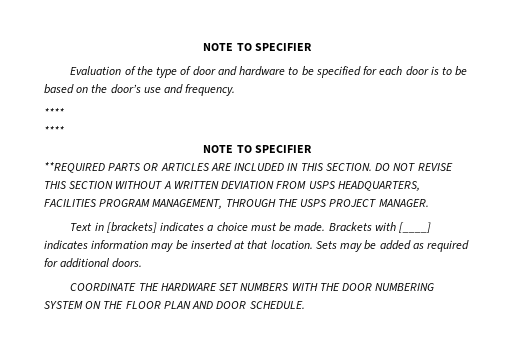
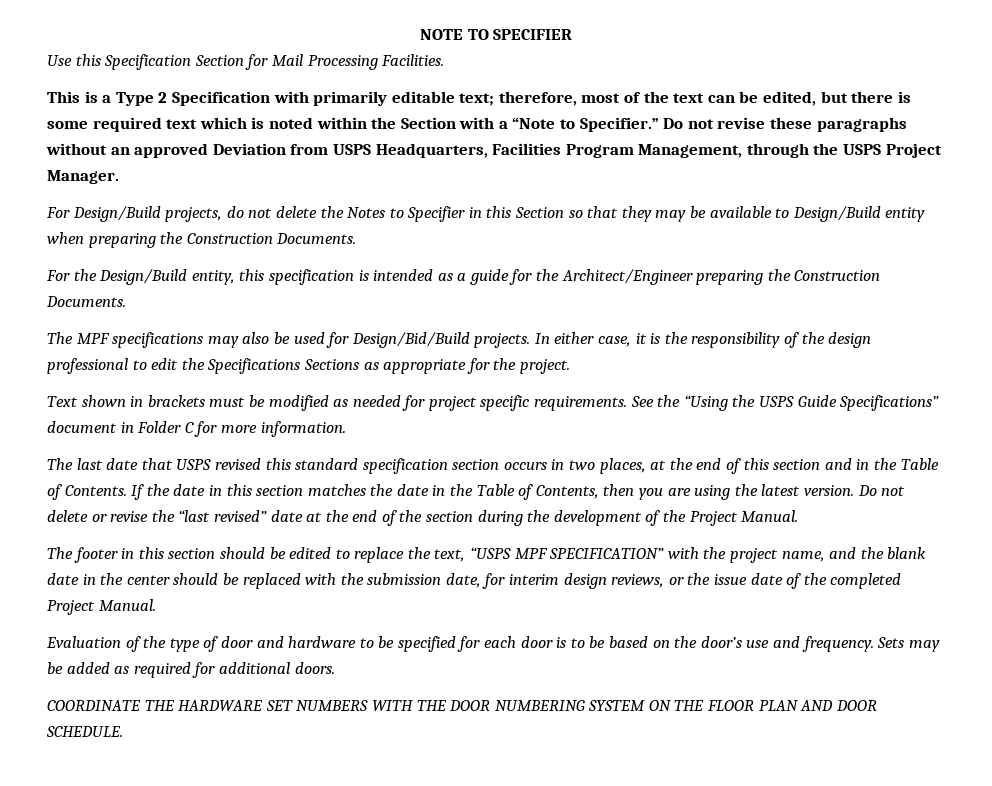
[203,43,312,51] NOTE TO SPECIFIER -> [419,29,573,40] [47,54,445,70] [47,91,911,106] [47,117,907,132] [46,143,942,158] [47,170,119,184] [46,206,926,222] [47,232,357,248] [46,269,881,285] [46,296,126,307] [47,332,872,348] [47,358,570,374] [47,395,940,411] [47,421,346,437] [47,458,939,474] [47,484,906,500] [47,510,799,526] [47,547,927,563] [47,573,902,589] [47,599,156,615] NOTE TO SPECIFIER // Use this Specification Section for Mail Processing Facilities. // This is a Type 2 Specification with primarily editable text; therefore, most of the text can be edited, but there is some required text which is noted within the Section with a “Note to Specifier.” Do not revise these paragraphs without an approved Deviation from USPS Headquarters, Facilities Program Management, through the USPS Project Manager. // For Design/Build projects, do not delete the Notes to Specifier in this Section so that they may be available to Design/Build entity when preparing the Construction Documents. // For the Design/Build entity, this specification is intended as a guide for the Architect/Engineer preparing the Construction Documents. // The MPF specifications may also be used for Design/Bid/Build projects. In either case, it is the responsibility of the design professional to edit the Specifications Sections as appropriate for the project. // Text shown in brackets must be modified as needed for project specific requirements. See the “Using the USPS Guide Specifications” document in Folder C for more information. // The last date that USPS revised this standard specification section occurs in two places, at the end of this section and in the Table of Contents. If the date in this section matches the date in the Table of Contents, then you are using the latest version. Do not delete or revise the “last revised” date at the end of the section during the development of the Project Manual. // The footer in this section should be edited to replace the text, “USPS MPF SPECIFICATION” with the project name, and the blank date in the center should be replaced with the submission date, for interim design reviews, or the issue date of the completed Project Manual.
[44,108,64,117] [44,126,64,135] [203,145,312,153] [44,162,453,173] [44,181,420,191] [44,199,429,209] [70,222,432,233] [44,240,313,252] // **** // **** // NOTE TO SPECIFIER // **REQUIRED PARTS OR ARTICLES ARE INCLUDED IN THIS SECTION. DO NOT REVISE THIS SECTION WITHOUT A WRITTEN DEVIATION FROM USPS HEADQUARTERS, FACILITIES PROGRAM MANAGEMENT, THROUGH THE USPS PROJECT MANAGER. // Text in [brackets] indicates a choice must be made. Brackets with [____] indicates information may be inserted at that location. -> (874, 644) none

